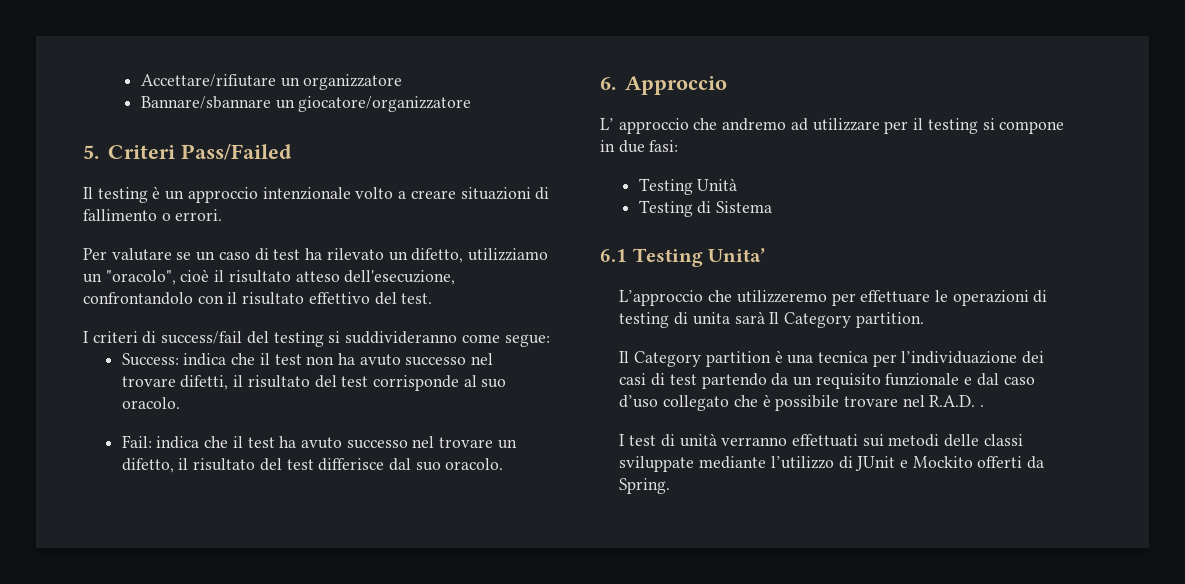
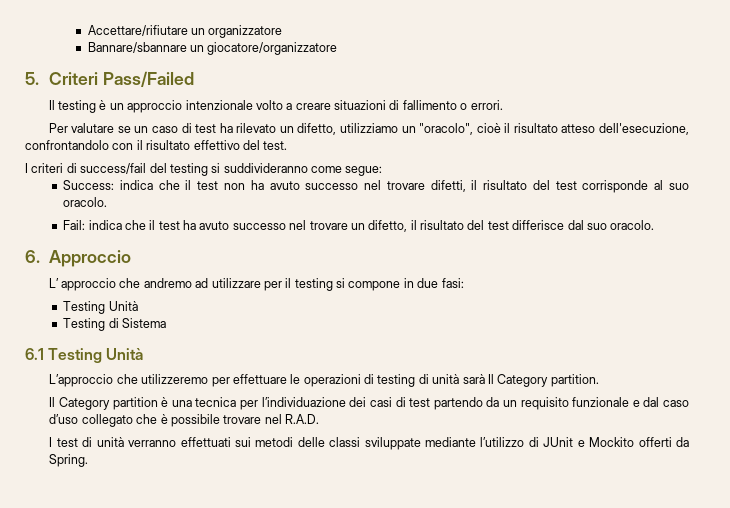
[708,248,766,262] Unita’ -> [106,348,144,360] Unità
[692,312,730,325] unita -> [432,374,460,384] unità
[980,405,985,407] . -> (320, 419) none

